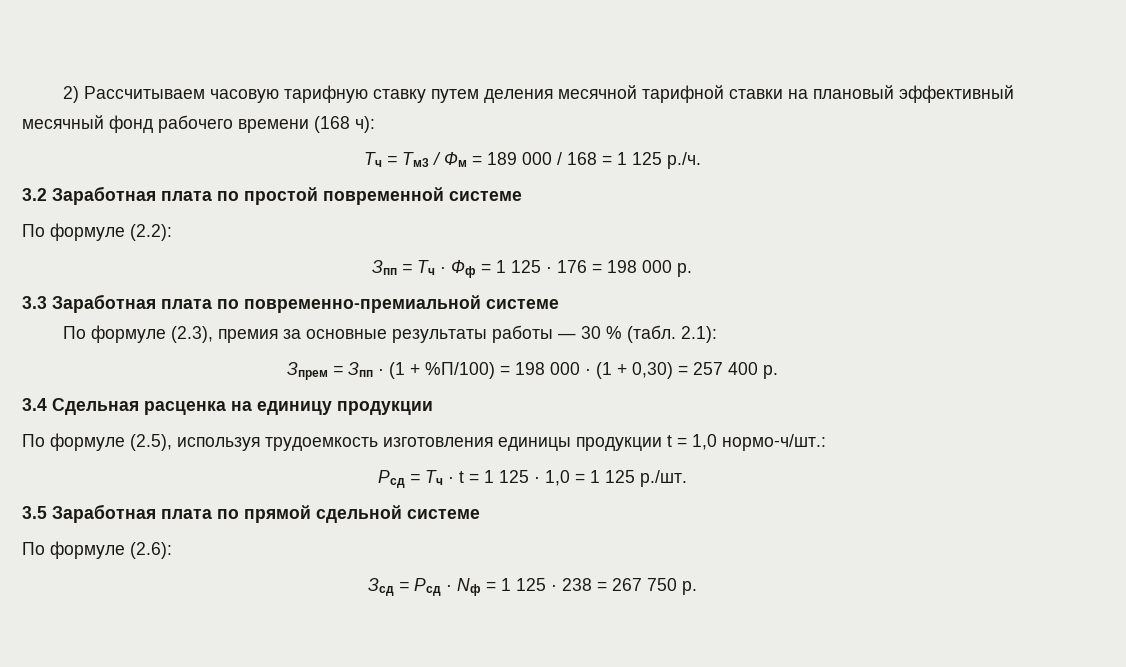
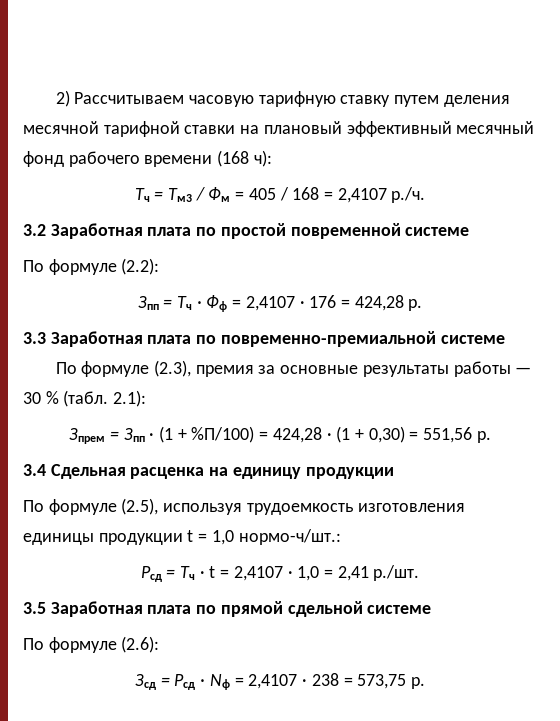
[486,152,552,165] 189 000 -> [248,188,276,200] 405
[616,152,662,165] 1 125 -> [337,188,387,203] 2,4107
[496,260,541,273] 1 125 -> [245,296,295,311] 2,4107
[607,260,672,273] 198 000 -> [354,295,404,311] 424,28
[514,362,580,375] 198 000 -> [272,427,322,443] 424,28
[692,362,758,375] 257 400 -> [423,427,473,443] 551,56
[483,470,529,483] 1 125 -> [233,566,283,581] 2,4107
[589,470,635,483] 1 125 -> [337,566,369,581] 2,41
[500,578,546,591] 1 125 -> [248,674,298,689] 2,4107
[611,578,677,591] 267 750 -> [357,674,407,689] 573,75

